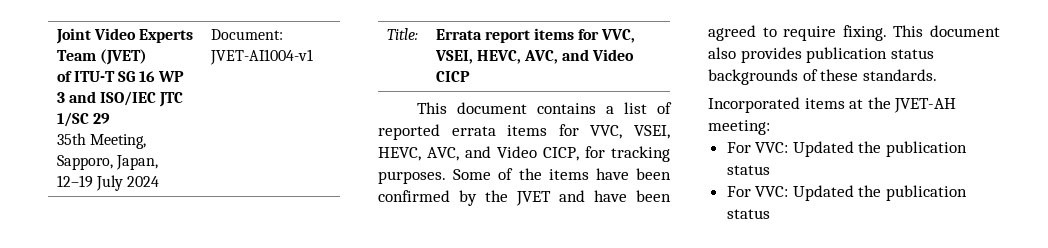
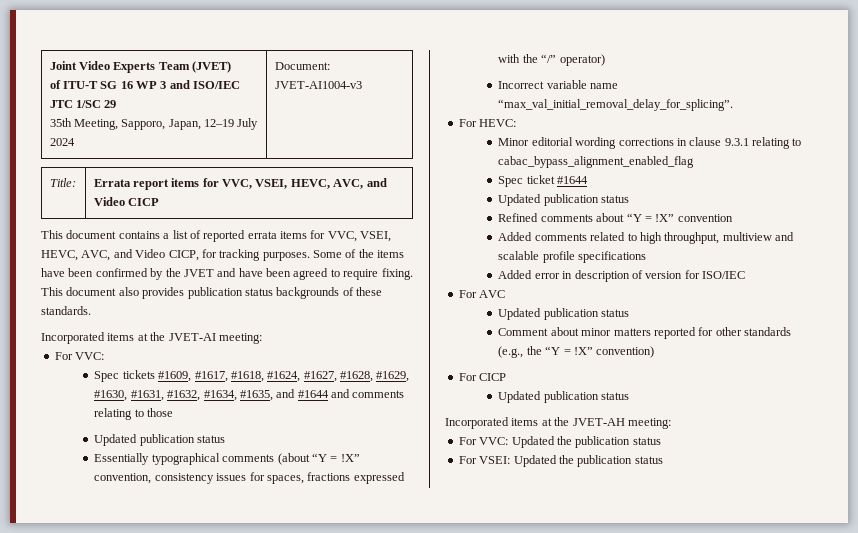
[209,49,313,65] JVET-AI1004-v1 -> [274,81,362,89] JVET-AI1004-v3
(937, 75) none -> [41,332,262,344] [54,352,105,360] [94,370,410,382] [94,389,405,401] [94,408,174,420] [94,434,226,446] [94,453,360,465] [94,472,405,484] [498,54,605,66] [498,80,619,89] [498,99,734,111] [458,119,517,127] [498,137,802,149] [498,156,695,168] [498,175,589,187] [498,194,630,206] [498,213,733,222] [498,232,795,244] [498,251,647,263] [498,270,746,282] [458,290,506,298] [498,308,630,320] [498,327,792,339] [498,346,655,358] [458,373,507,381] [498,391,630,403] // Incorporated items at the JVET-AI meeting: // For VVC: // Spec tickets #1609, #1617, #1618, #1624, #1627, #1628, #1629, #1630, #1631, #1632, #1634, #1635, and #1644 and comments relating to those // Updated publication status // Essentially typographical comments (about “Y = !X” convention, consistency issues for spaces, fractions expressed with the “/” operator) // Incorrect variable name “max_val_initial_removal_delay_for_splicing”. // For HEVC: // Minor editorial wording corrections in clause 9.3.1 relating to cabac_bypass_alignment_enabled_flag // Spec ticket #1644 // Updated publication status // Refined comments about “Y = !X” convention // Added comments related to high throughput, multiview and scalable profile specifications // Added error in description of version for ISO/IEC // For AVC // Updated publication status // Comment about minor matters reported for other standards (e.g., the “Y = !X” convention) // For CICP // Updated publication status
[755,186,789,197] VVC: -> [479,456,511,464] VSEI:

